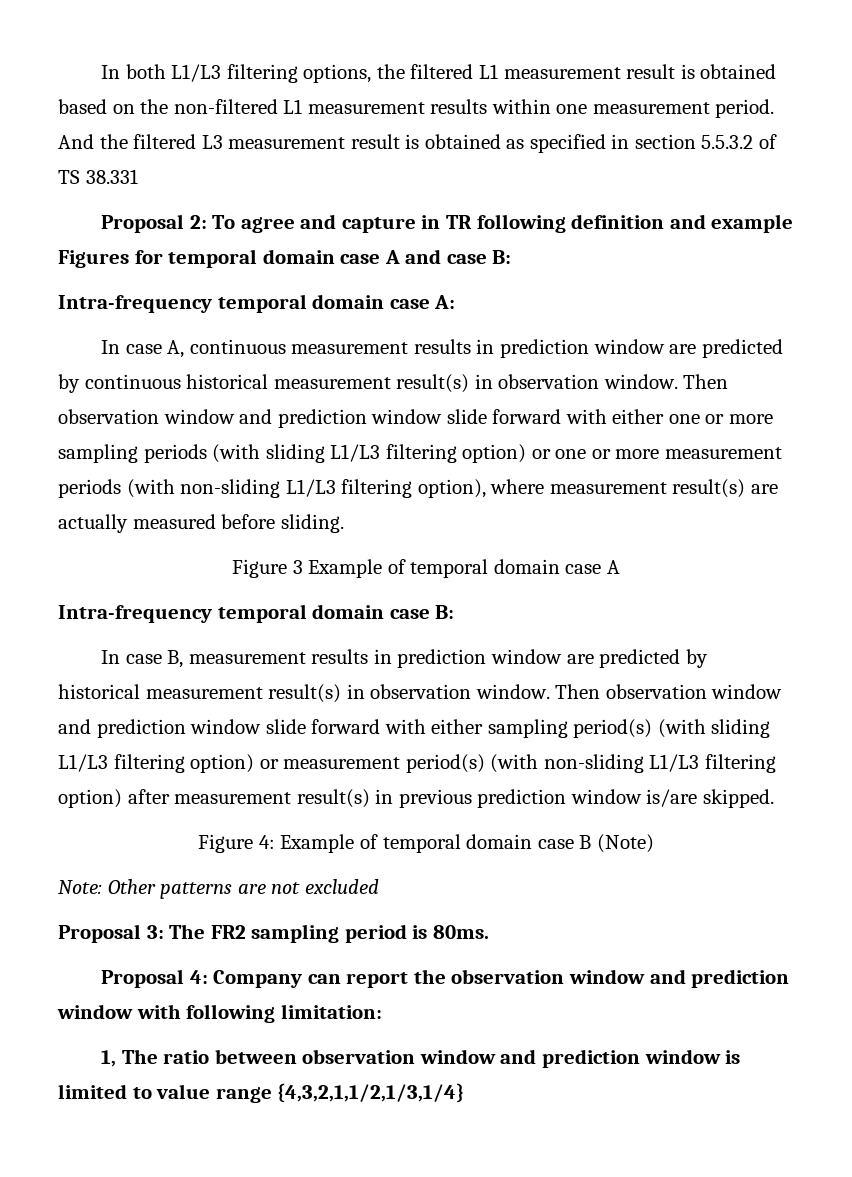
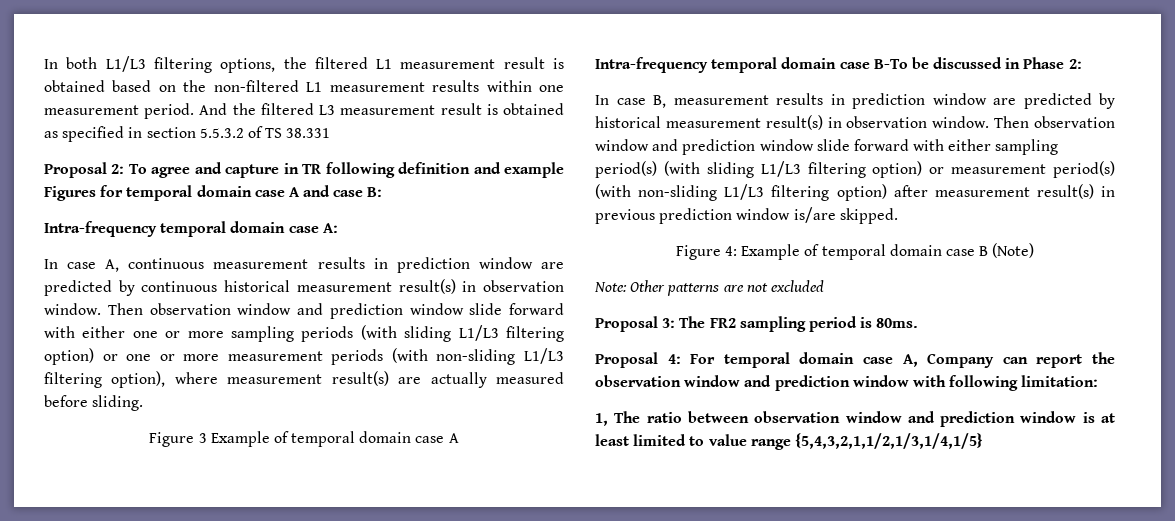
[435,605,455,619] B: -> [873,57,1082,69] B-To be discussed in Phase 2:
(208, 977) none -> [690,352,918,368] For temporal domain case A,
(741, 1057) none -> [1101,413,1115,423] [595,434,629,446] at least
[277,1083,465,1103] {4,3,2,1,1/2,1/3,1/4} -> [794,433,983,449] {5,4,3,2,1,1/2,1/3,1/4,1/5}

